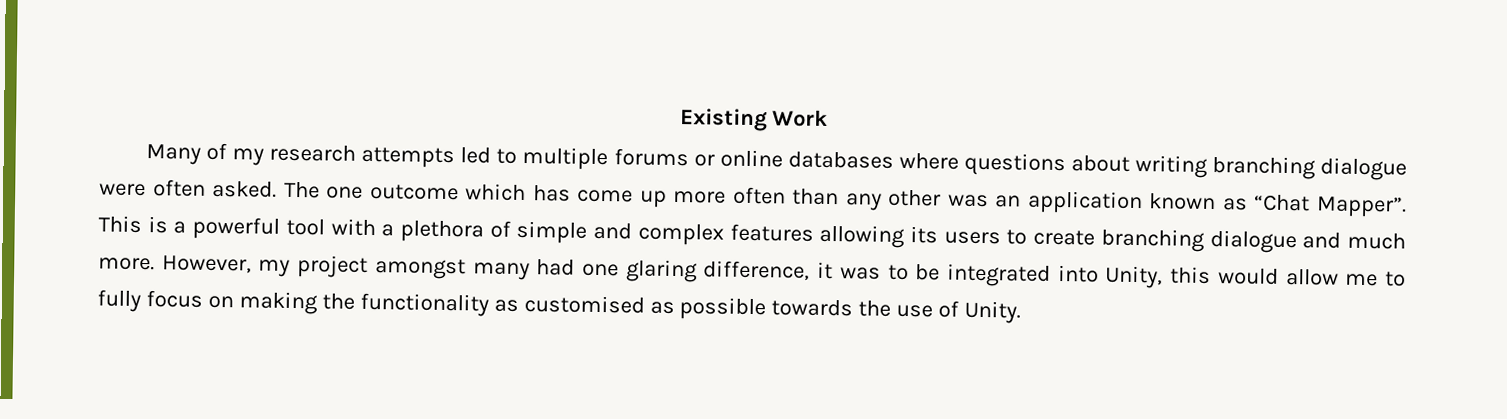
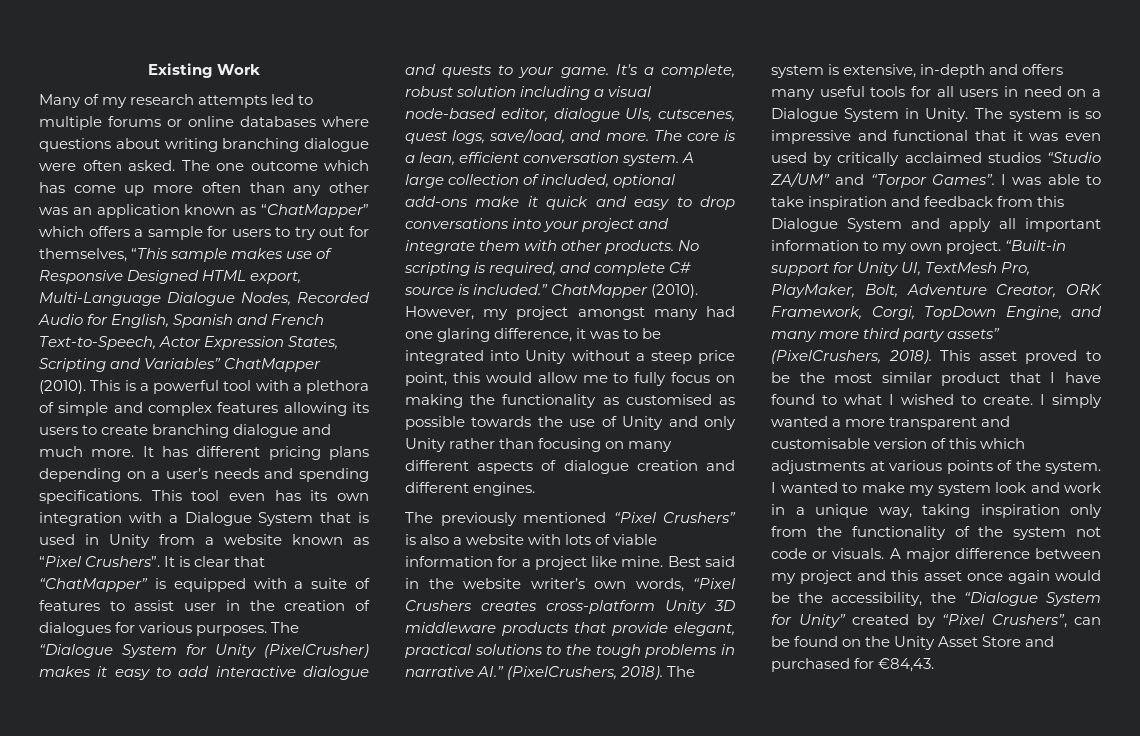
[1254,194,1408,218] “Chat Mapper”. -> [261,204,369,218] [39,226,369,240] [39,248,333,262] [39,270,302,284] [39,292,370,306] [38,314,325,328] [39,336,339,350] [39,358,322,372] [39,380,86,394] “ChatMapper” which offers a sample for users to try out for themselves, “This sample makes use of Responsive Designed HTML export, Multi-Language Dialogue Nodes, Recorded Audio for English, Spanish and French Text-to-Speech, Actor Expression States, Scripting and Variables” ChatMapper (2010).
(155, 264) none -> [142,446,369,460] [39,468,369,482] [39,490,369,504] [39,512,369,526] [39,534,369,548] [39,556,266,567] [39,578,370,592] [39,600,371,611] [39,622,300,636] [39,644,369,658] [39,666,369,680] [405,64,735,78] [405,86,652,100] [405,108,735,122] [405,128,736,144] [405,152,695,166] [405,174,676,188] [405,196,736,210] [405,218,670,232] [405,240,700,254] [404,262,692,276] [404,284,699,298] It has different pricing plans depending on a user’s needs and spending specifications. This tool even has its own integration with a Dialogue System that is used in Unity from a website known as “Pixel Crushers”. It is clear that “ChatMapper” is equipped with a suite of features to assist user in the creation of dialogues for various purposes. The “Dialogue System for Unity (PixelCrusher) makes it easy to add interactive dialogue and quests to your game. It's a complete, robust solution including a visual node-based editor, dialogue UIs, cutscenes, quest logs, save/load, and more. The core is a lean, efficient conversation system. A large collection of included, optional add-ons make it quick and easy to drop conversations into your project and integrate them with other products. No scripting is required, and complete C# source is included.” ChatMapper (2010).
[1105,265,1164,289] Unity, -> [525,350,735,364] [405,372,447,386] Unity without a steep price point,
[964,300,1022,324] Unity. -> [622,416,737,430] [405,438,673,452] [405,460,735,474] [405,482,536,496] [405,512,736,526] [405,534,658,545] [405,556,735,570] [405,578,735,592] [405,600,735,614] [405,622,735,636] [405,644,735,658] [405,666,696,680] [771,64,1064,78] [771,86,1101,100] [771,108,1101,122] [771,130,1101,144] [771,152,1101,166] [770,172,1101,188] [771,196,1065,210] [771,218,1101,232] [771,240,1067,254] [770,262,1031,276] [771,284,1102,298] [771,306,1102,320] [771,328,1001,342] [771,350,1101,364] [771,372,1101,386] [771,394,1102,408] [771,416,1011,430] [771,438,1026,449] [771,460,1101,474] [771,482,1101,496] [771,504,1102,518] [771,526,1101,540] [771,548,1101,562] [771,570,1101,584] [771,592,1101,606] [771,614,1101,628] [771,636,1055,650] [771,658,935,672] Unity and only Unity rather than focusing on many different aspects of dialogue creation and different engines. // The previously mentioned “Pixel Crushers” is also a website with lots of viable information for a project like mine. Best said in the website writer’s own words, “Pixel Crushers creates cross-platform Unity 3D middleware products that provide elegant, practical solutions to the tough problems in narrative AI.” (PixelCrushers, 2018). The system is extensive, in-depth and offers many useful tools for all users in need on a Dialogue System in Unity. The system is so impressive and functional that it was even used by critically acclaimed studios “Studio ZA/UM” and “Torpor Games”. I was able to take inspiration and feedback from this Dialogue System and apply all important information to my own project. “Built-in support for Unity UI, TextMesh Pro, PlayMaker, Bolt, Adventure Creator, ORK Framework, Corgi, TopDown Engine, and many more third party assets” (PixelCrushers, 2018). This asset proved to be the most similar product that I have found to what I wished to create. I simply wanted a more transparent and customisable version of this which adjustments at various points of the system. I wanted to make my system look and work in a unique way, taking inspiration only from the functionality of the system not code or visuals. A major difference between my project and this asset once again would be the accessibility, the “Dialogue System for Unity” created by “Pixel Crushers”, can be found on the Unity Asset Store and purchased for €84,43.

